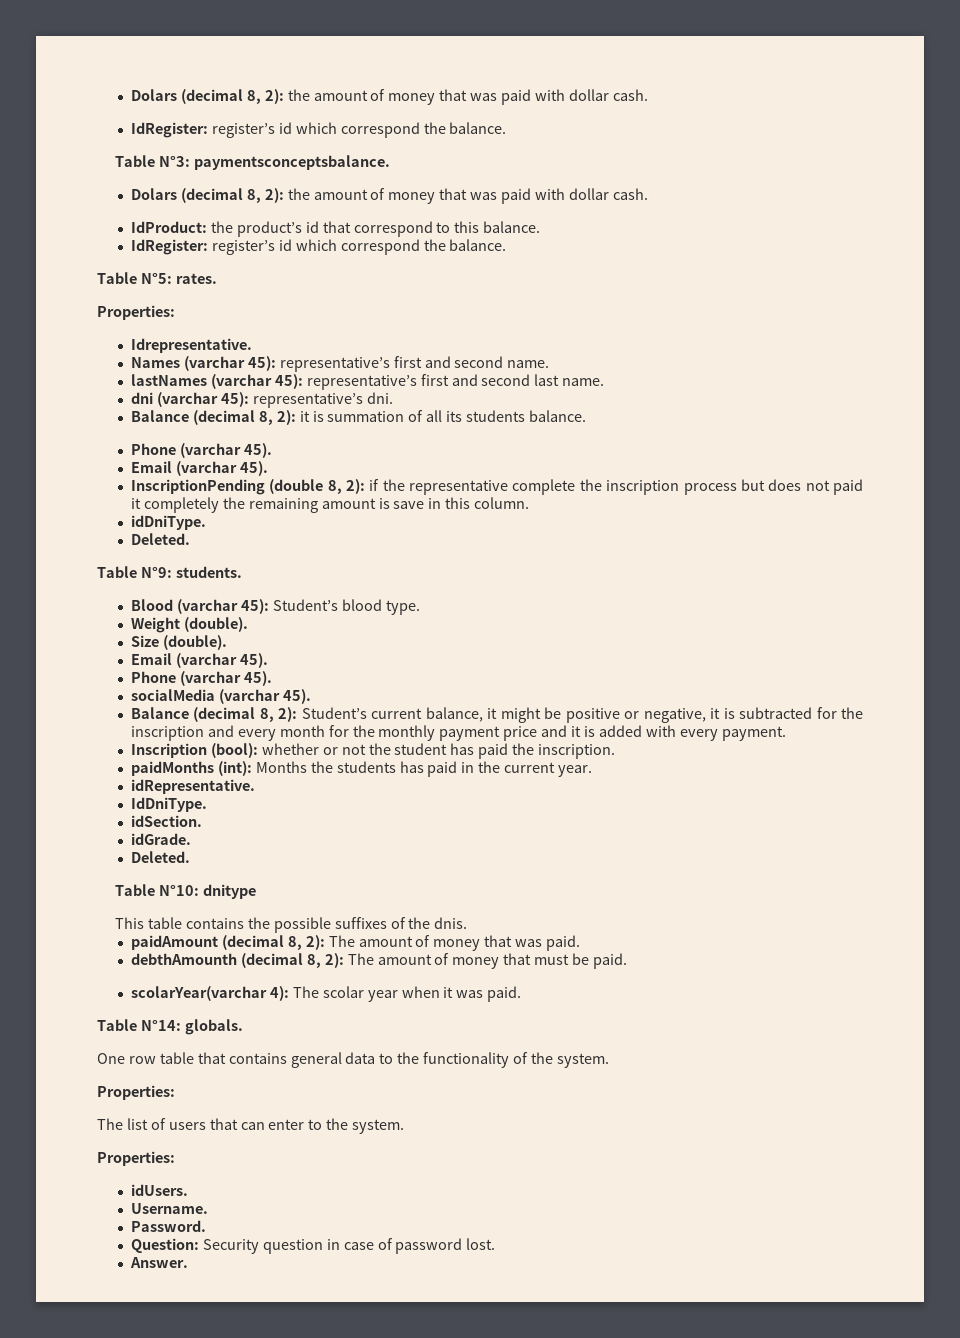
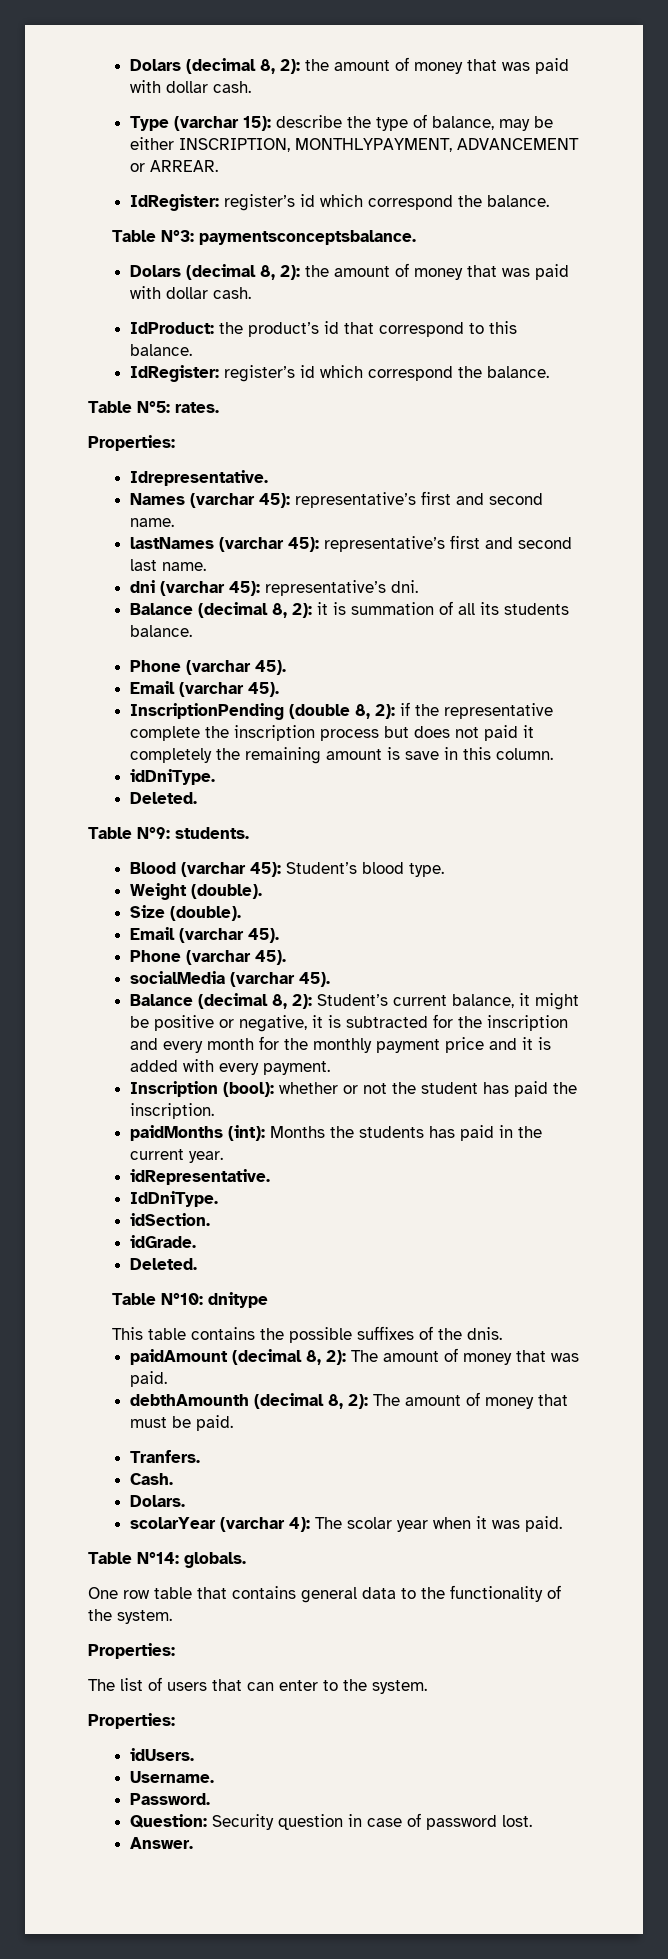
(648, 95) none -> [130,114,554,131] [130,137,580,152] [130,160,219,172] // Type (varchar 15): describe the type of balance, may be either INSCRIPTION, MONTHLYPAYMENT, ADVANCEMENT or ARREAR.
[130,986,267,1001] scolarYear(varchar -> [130,1450,201,1463] [130,1473,174,1485] [130,1495,186,1507] [130,1517,286,1532] Tranfers. // Cash. // Dolars. // scolarYear (varchar

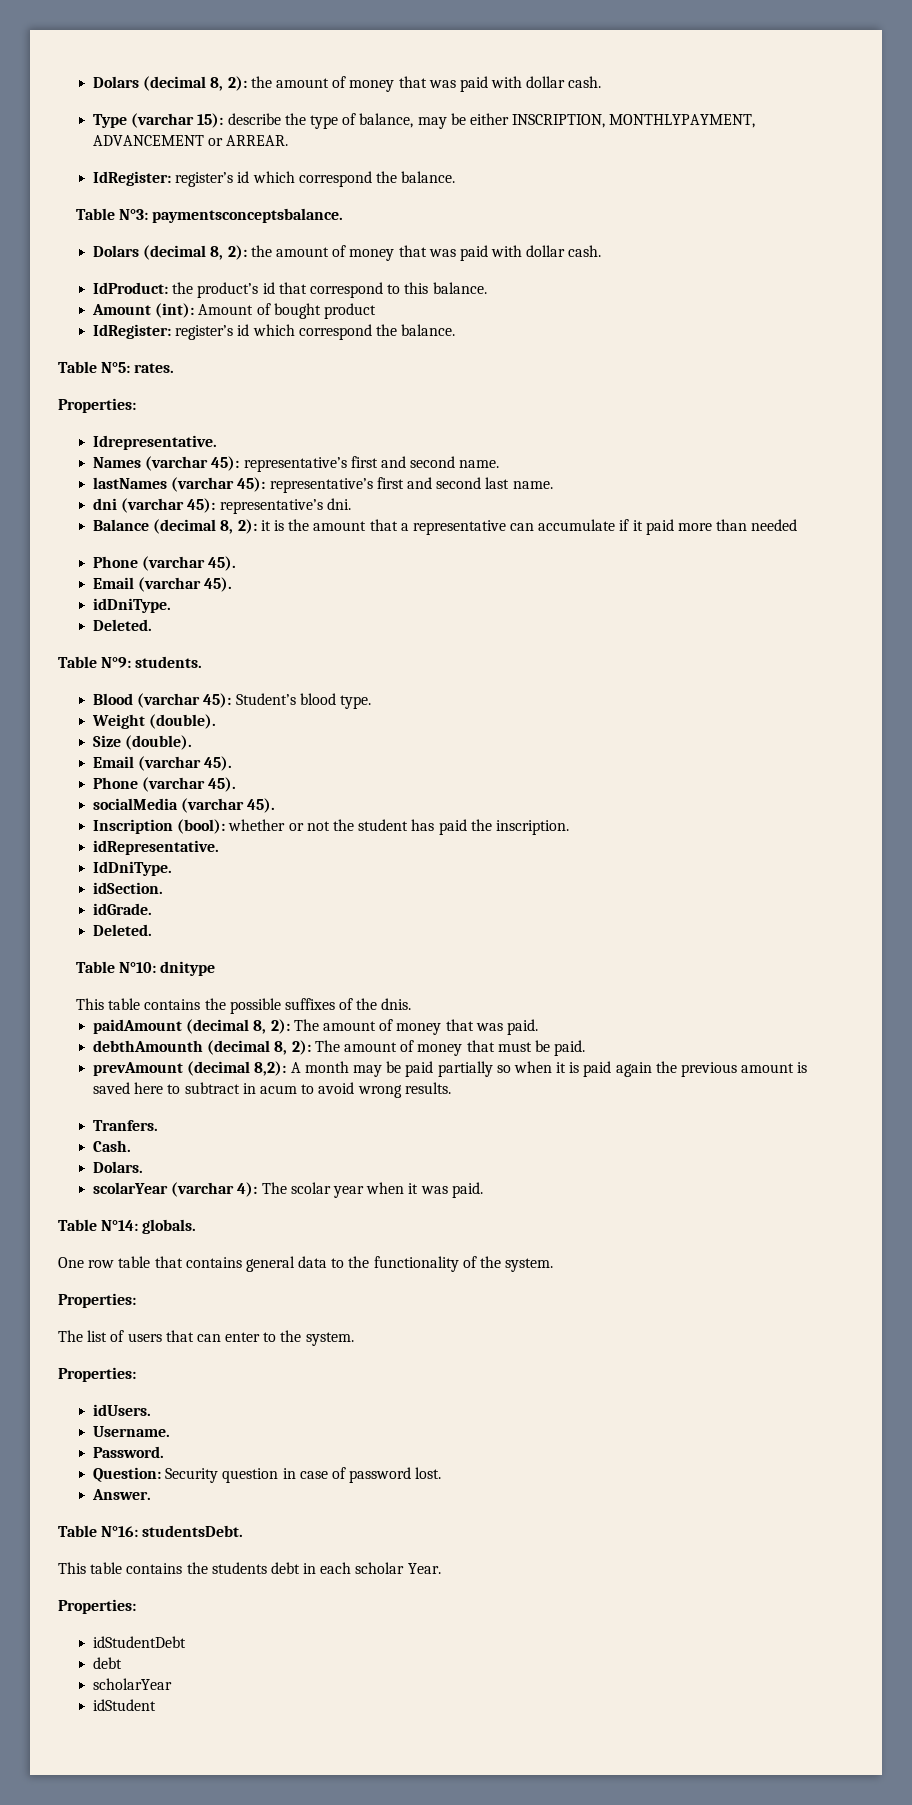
(193, 350) none -> [92,303,376,319] // Amount (int): Amount of bought product
[351,601,570,615] [130,625,193,637] summation of all its students balance. -> [288,519,798,535] the amount that a representative can accumulate if it paid more than needed
[130,702,554,720] [130,725,535,741] [130,747,554,764] // InscriptionPending (double 8, 2): if the representative complete the inscription process but does not paid it completely the remaining amount is save in this column. -> (233, 584) none
[130,993,580,1010] [130,1014,569,1032] [130,1036,552,1053] [130,1059,331,1075] // Balance (decimal 8, 2): Student’s current balance, it might be positive or negative, it is subtracted for the inscription and every month for the monthly payment price and it is added with every payment. -> (276, 805) none
[130,1125,543,1141] [130,1149,224,1163] // paidMonths (int): Months the students has paid in the current year. -> (569, 827) none
(234, 1423) none -> [93,1061,808,1077] [93,1082,451,1098] // prevAmount (decimal 8,2): A month may be paid partially so when it is paid again the previous amount is saved here to subtract in acum to avoid wrong results.
(194, 1843) none -> [58,1525,244,1537] [58,1562,441,1574] [58,1599,136,1614] [93,1636,187,1648] [93,1657,123,1669] [93,1678,173,1690] [93,1699,157,1711] // Table N°16: studentsDebt. // This table contains the students debt in each scholar Year. // Properties: // idStudentDebt // debt // scholarYear // idStudent

